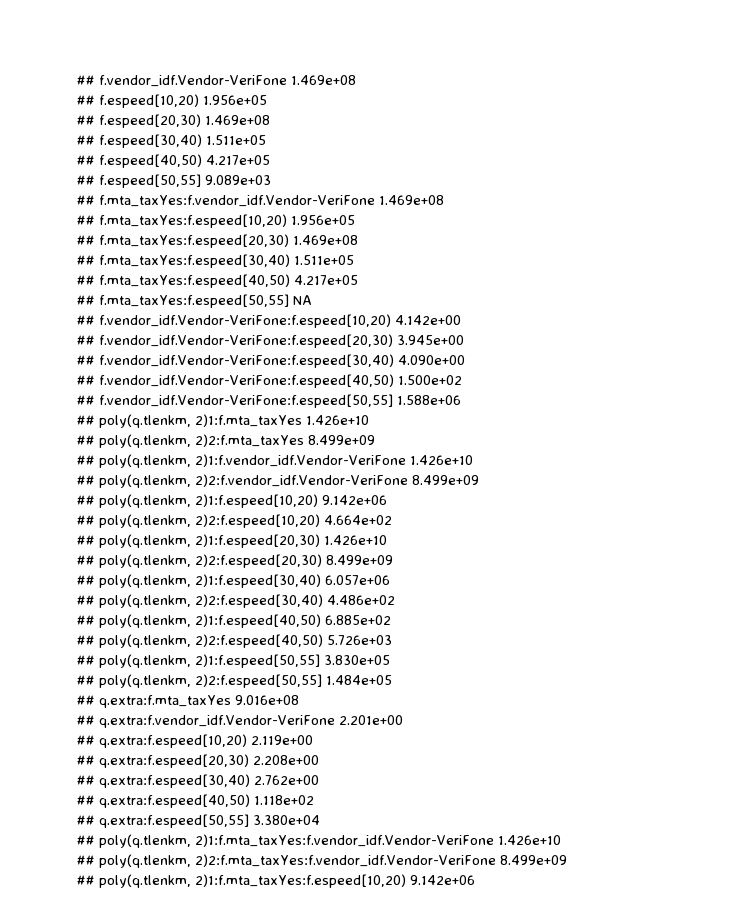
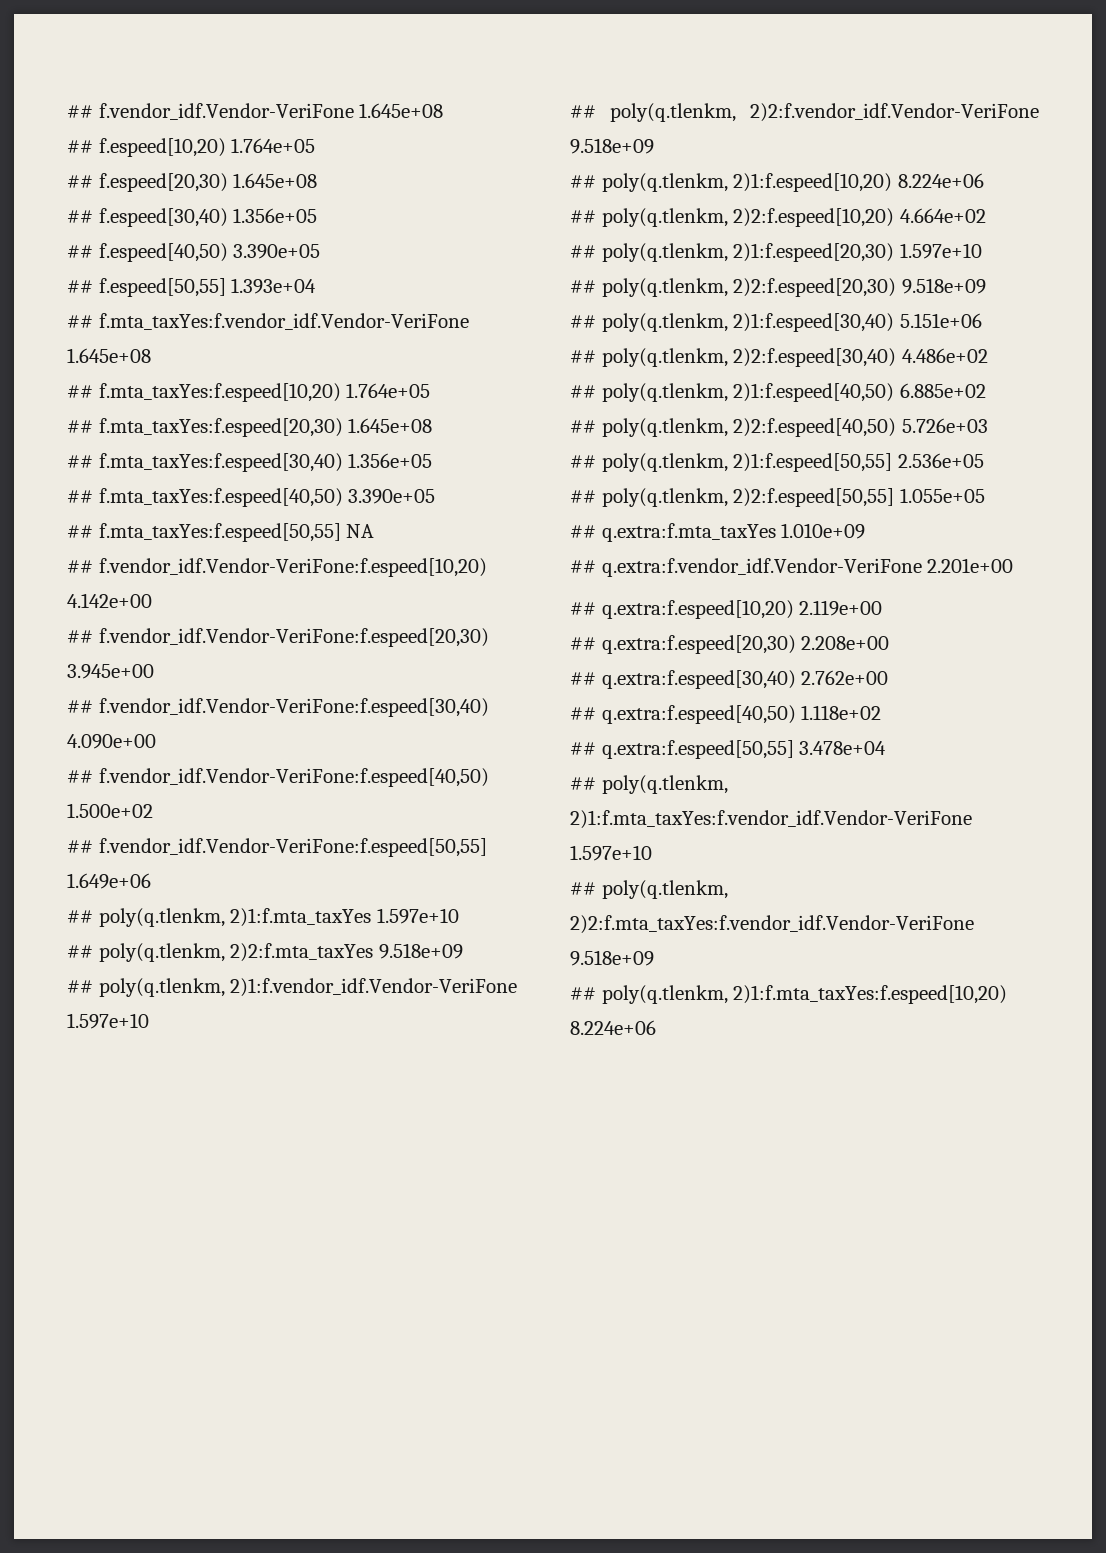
[291,75,356,85] 1.469e+08 -> [359,103,444,118] 1.645e+08
[203,95,267,105] 1.956e+05 -> [231,138,316,153] 1.764e+05
[205,115,270,125] 1.469e+08 -> [233,173,318,188] 1.645e+08
[206,135,266,145] 1.511e+05 -> [233,208,318,223] 1.356e+05
[206,155,270,165] 4.217e+05 -> [233,244,321,259] 3.390e+05
[205,175,271,185] 9.089e+03 -> [231,278,317,294] 1.393e+04
[378,195,444,205] 1.469e+08 -> [67,348,151,363] 1.645e+08
[290,215,355,225] 1.956e+05 -> [346,383,431,398] 1.764e+05
[292,235,358,245] 1.469e+08 -> [348,418,433,433] 1.645e+08
[293,255,354,265] 1.511e+05 -> [348,453,433,468] 1.356e+05
[293,275,358,285] 4.217e+05 -> [348,489,436,504] 3.390e+05
[397,395,461,405] 1.588e+06 -> [67,873,151,889] 1.649e+06
[305,415,369,425] 1.426e+10 -> [376,908,459,924] 1.597e+10
[307,435,375,445] 8.499e+09 -> [378,943,463,959] 9.518e+09
[410,455,473,465] 1.426e+10 -> [67,1013,149,1029] 1.597e+10
[412,475,479,485] 8.499e+09 -> [570,138,654,154] 9.518e+09
[322,495,387,505] 9.142e+06 -> [897,173,984,188] 8.224e+06
[324,535,387,545] 1.426e+10 -> [899,243,982,259] 1.597e+10
[326,555,393,565] 8.499e+09 -> [901,278,986,294] 9.518e+09
[325,575,390,585] 6.057e+06 -> [899,313,982,328] 5.151e+06
[324,655,390,665] 3.830e+05 -> [897,453,984,468] 2.536e+05
[326,675,392,685] 1.484e+05 -> [899,488,985,503] 1.055e+05
[234,695,299,705] 9.016e+08 -> [781,523,866,539] 1.010e+09
[253,815,320,825] 3.380e+04 -> [799,741,887,755] 3.478e+04
[497,835,561,845] 1.426e+10 -> [570,845,652,861] 1.597e+10
[499,855,567,865] 8.499e+09 -> [570,950,654,966] 9.518e+09
[409,875,475,885] 9.142e+06 -> [570,1020,656,1035] 8.224e+06

